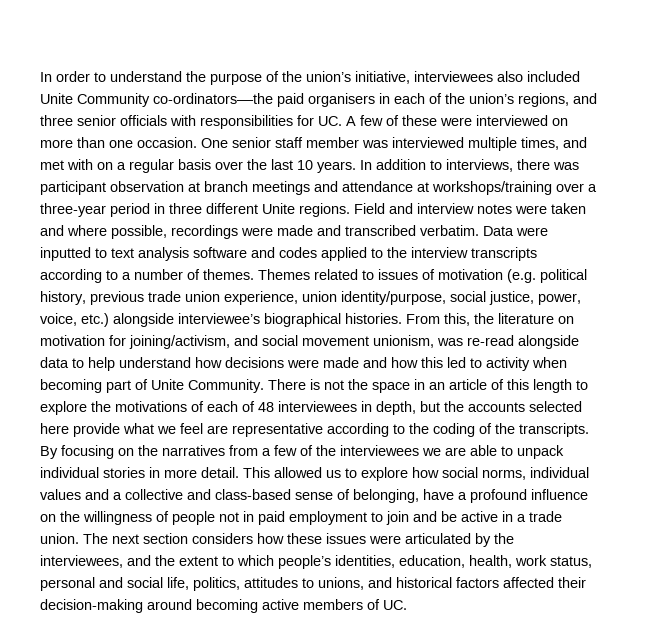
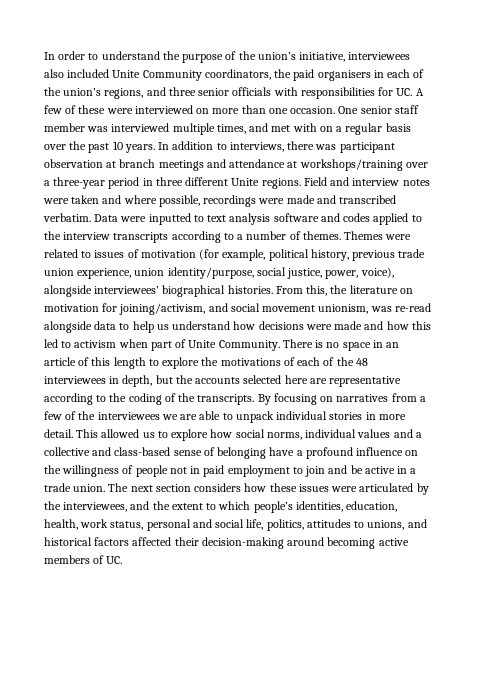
[153,93,273,104] co-ordinators––the -> [204,69,292,80] coordinators, the
[271,159,293,170] last -> [88,143,110,153] past
(310, 274) none -> [385,234,412,240] were
[507,269,536,283] (e.g. -> [199,249,266,261] (for example,
[40,313,260,327] voice, etc.) alongside interviewee’s -> [360,267,394,278] [44,285,160,297] voice), alongside interviewees’
(115, 364) none -> [156,324,169,330] us
[486,357,567,371] [40,379,102,393] activity when becoming -> [74,339,148,348] activism when
[324,379,368,390] not the -> [326,342,340,348] no
(255, 406) none -> [336,357,354,366] the
[73,423,203,437] provide what we feel -> (308, 379) none
[138,445,158,456] the -> (334, 399) none
[353,489,419,503] belonging, -> [217,447,267,459] belonging

